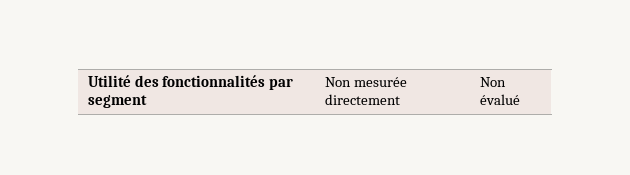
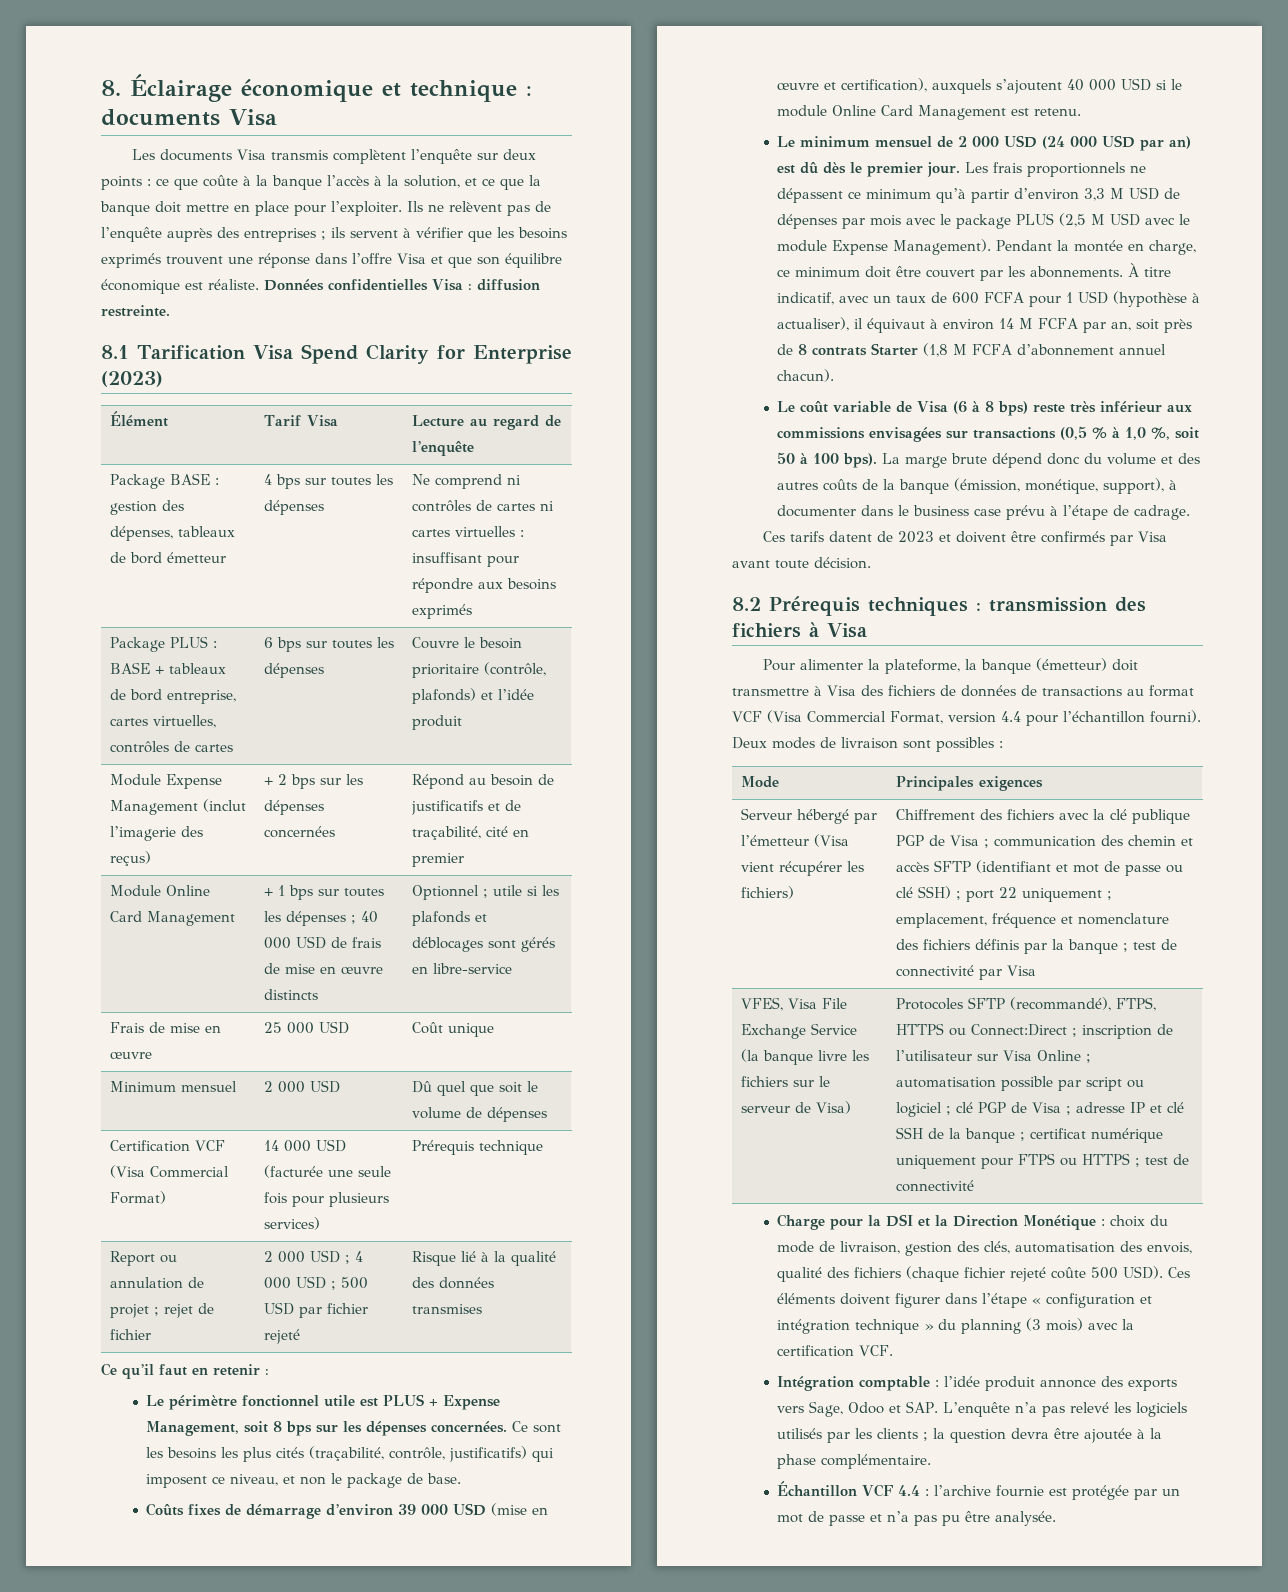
[87,75,294,90] [87,95,147,108] [324,77,407,87] [324,94,400,105] [479,77,506,87] [479,94,520,105] Utilité des fonctionnalités par segment | Non mesurée directement | Non évalué -> [101,74,532,102] [101,109,277,126] [131,149,536,164] [101,175,541,190] [100,201,551,216] [101,227,567,242] [101,253,562,268] [101,279,540,294] [101,305,170,317] [101,344,572,364] [101,371,163,387] [110,411,169,427] [264,415,339,427] [412,415,562,430] [412,441,475,456] [110,473,220,489] [110,500,185,515] [110,526,236,541] [110,552,227,564] [264,474,394,489] [264,500,325,515] [412,474,522,489] [412,500,555,512] [412,526,525,537] [412,552,520,567] [412,578,557,593] [412,604,473,619] [110,636,218,652] [110,662,227,674] [110,689,237,704] [110,715,217,728] [110,741,234,753] [264,637,395,652] [264,663,325,678] [412,637,523,649] [412,662,547,678] [412,688,535,704] [412,715,463,730] [110,774,223,789] [110,799,247,815] [110,826,204,841] [110,851,152,866] [264,774,364,789] [264,800,325,815] [264,826,336,838] [412,774,555,789] [411,800,522,815] [412,826,530,840] [412,853,465,867] [110,885,211,897] [110,911,236,926] [264,885,385,900] [264,911,379,926] [264,936,382,949] [264,963,384,975] [264,989,319,1000] [412,885,560,900] [412,911,488,926] [412,937,556,952] [412,963,513,974] [110,1022,222,1033] [110,1052,153,1060] [264,1021,350,1034] [412,1022,495,1037] [110,1081,238,1092] [264,1080,341,1093] [412,1081,539,1096] [412,1107,548,1122] [110,1140,226,1152] [110,1165,230,1178] [110,1191,167,1204] [264,1139,347,1152] [264,1165,392,1178] [264,1192,390,1207] [264,1217,321,1230] [412,1140,544,1155] [110,1251,178,1266] [110,1277,205,1289] [110,1303,215,1318] [110,1329,152,1340] [264,1250,364,1264] [264,1276,369,1290] [264,1302,369,1318] [264,1329,301,1344] [412,1251,557,1266] [412,1277,495,1289] [412,1304,483,1314] [101,1363,269,1379] [146,1394,501,1410] [146,1421,562,1436] [146,1446,555,1462] [146,1473,462,1488] [146,1503,549,1519] [777,78,1183,94] [777,105,1082,120] [777,135,1192,151] [777,162,1147,177] [777,187,1181,203] [777,213,1191,229] [777,239,1197,255] [777,263,1172,281] [777,291,1201,307] [777,317,1193,333] [777,343,1167,357] [777,369,835,382] [777,401,1193,416] [777,426,1200,442] [777,452,1201,468] [777,478,1178,494] [777,505,1191,520] [762,531,1167,546] [732,557,871,569] [732,596,1146,616] [732,622,867,638] [762,658,1138,674] [732,685,1194,697] [732,710,1201,726] [732,737,1003,752] [741,776,780,788] [896,776,1044,791] [741,808,878,824] [741,834,850,847] [741,861,865,876] [741,886,795,899] [896,809,1191,824] [896,835,1194,848] [896,860,1184,876] [896,886,1113,902] [896,913,1170,928] [896,939,1178,954] [896,965,1037,980] [741,997,848,1011] [741,1023,858,1039] [741,1049,870,1065] [741,1076,831,1087] [741,1101,852,1114] [896,997,1157,1011] [896,1023,1174,1039] [896,1050,1092,1063] [896,1076,1145,1091] [896,1102,1185,1117] [896,1127,1164,1143] [896,1153,1190,1169] [896,1180,975,1192] [777,1214,1169,1230] [777,1241,1193,1256] [777,1266,1191,1282] [777,1293,1153,1308] [777,1318,1135,1334] [777,1345,894,1357] [777,1376,1178,1391] [777,1401,1188,1417] [777,1428,1163,1443] [777,1454,932,1469] [777,1481,1181,1500] [777,1511,1057,1526] 8. Éclairage économique et technique : documents Visa // Les documents Visa transmis complètent l’enquête sur deux points : ce que coûte à la banque l’accès à la solution, et ce que la banque doit mettre en place pour l’exploiter. Ils ne relèvent pas de l’enquête auprès des entreprises ; ils servent à vérifier que les besoins exprimés trouvent une réponse dans l’offre Visa et que son équilibre économique est réaliste. Données confidentielles Visa : diffusion restreinte. // 8.1 Tarification Visa Spend Clarity for Enterprise (2023) // Élément | Tarif Visa | Lecture au regard de l’enquête // Package BASE : gestion des dépenses, tableaux de bord émetteur | 4 bps sur toutes les dépenses | Ne comprend ni contrôles de cartes ni cartes virtuelles : insuffisant pour répondre aux besoins exprimés // Package PLUS : BASE + tableaux de bord entreprise, cartes virtuelles, contrôles de cartes | 6 bps sur toutes les dépenses | Couvre le besoin prioritaire (contrôle, plafonds) et l’idée produit // Module Expense Management (inclut l’imagerie des reçus) | + 2 bps sur les dépenses concernées | Répond au besoin de justificatifs et de traçabilité, cité en premier // Module Online Card Management | + 1 bps sur toutes les dépenses ; 40 000 USD de frais de mise en œuvre distincts | Optionnel ; utile si les plafonds et déblocages sont gérés en libre-service // Frais de mise en œuvre | 25 000 USD | Coût unique // Minimum mensuel | 2 000 USD | Dû quel que soit le volume de dépenses // Certification VCF (Visa Commercial Format) | 14 000 USD (facturée une seule fois pour plusieurs services) | Prérequis technique // Report ou annulation de projet ; rejet de fichier | 2 000 USD ; 4 000 USD ; 500 USD par fichier rejeté | Risque lié à la qualité des données transmises // Ce qu’il faut en retenir : // Le périmètre fonctionnel utile est PLUS + Expense Management, soit 8 bps sur les dépenses concernées. Ce sont les besoins les plus cités (traçabilité, contrôle, justificatifs) qui imposent ce niveau, et non le package de base. // Coûts fixes de démarrage d’environ 39 000 USD (mise en œuvre et certification), auxquels s’ajoutent 40 000 USD si le module Online Card Management est retenu. // Le minimum mensuel de 2 000 USD (24 000 USD par an) est dû dès le premier jour. Les frais proportionnels ne dépassent ce minimum qu’à partir d’environ 3,3 M USD de dépenses par mois avec le package PLUS (2,5 M USD avec le module Expense Management). Pendant la montée en charge, ce minimum doit être couvert par les abonnements. À titre indicatif, avec un taux de 600 FCFA pour 1 USD (hypothèse à actualiser), il équivaut à environ 14 M FCFA par an, soit près de 8 contrats Starter (1,8 M FCFA d’abonnement annuel chacun). // Le coût variable de Visa (6 à 8 bps) reste très inférieur aux commissions envisagées sur transactions (0,5 % à 1,0 %, soit 50 à 100 bps). La marge brute dépend donc du volume et des autres coûts de la banque (émission, monétique, support), à documenter dans le business case prévu à l’étape de cadrage. // Ces tarifs datent de 2023 et doivent être confirmés par Visa avant toute décision. // 8.2 Prérequis techniques : transmission des fichiers à Visa // Pour alimenter la plateforme, la banque (émetteur) doit transmettre à Visa des fichiers de données de transactions au format VCF (Visa Commercial Format, version 4.4 pour l’échantillon fourni). Deux modes de livraison sont possibles : // Mode | Principales exigences // Serveur hébergé par l’émetteur (Visa vient récupérer les fichiers) | Chiffrement des fichiers avec la clé publique PGP de Visa ; communication des chemin et accès SFTP (identifiant et mot de passe ou clé SSH) ; port 22 uniquement ; emplacement, fréquence et nomenclature des fichiers définis par la banque ; test de connectivité par Visa // VFES, Visa File Exchange Service (la banque livre les fichiers sur le serveur de Visa) | Protocoles SFTP (recommandé), FTPS, HTTPS ou Connect:Direct ; inscription de l’utilisateur sur Visa Online ; automatisation possible par script ou logiciel ; clé PGP de Visa ; adresse IP et clé SSH de la banque ; certificat numérique uniquement pour FTPS ou HTTPS ; test de connectivité // Charge pour la DSI et la Direction Monétique : choix du mode de livraison, gestion des clés, automatisation des envois, qualité des fichiers (chaque fichier rejeté coûte 500 USD). Ces éléments doivent figurer dans l’étape « configuration et intégration technique » du planning (3 mois) avec la certification VCF. // Intégration comptable : l’idée produit annonce des exports vers Sage, Odoo et SAP. L’enquête n’a pas relevé les logiciels utilisés par les clients ; la question devra être ajoutée à la phase complémentaire. // Échantillon VCF 4.4 : l’archive fournie est protégée par un mot de passe et n’a pas pu être analysée.

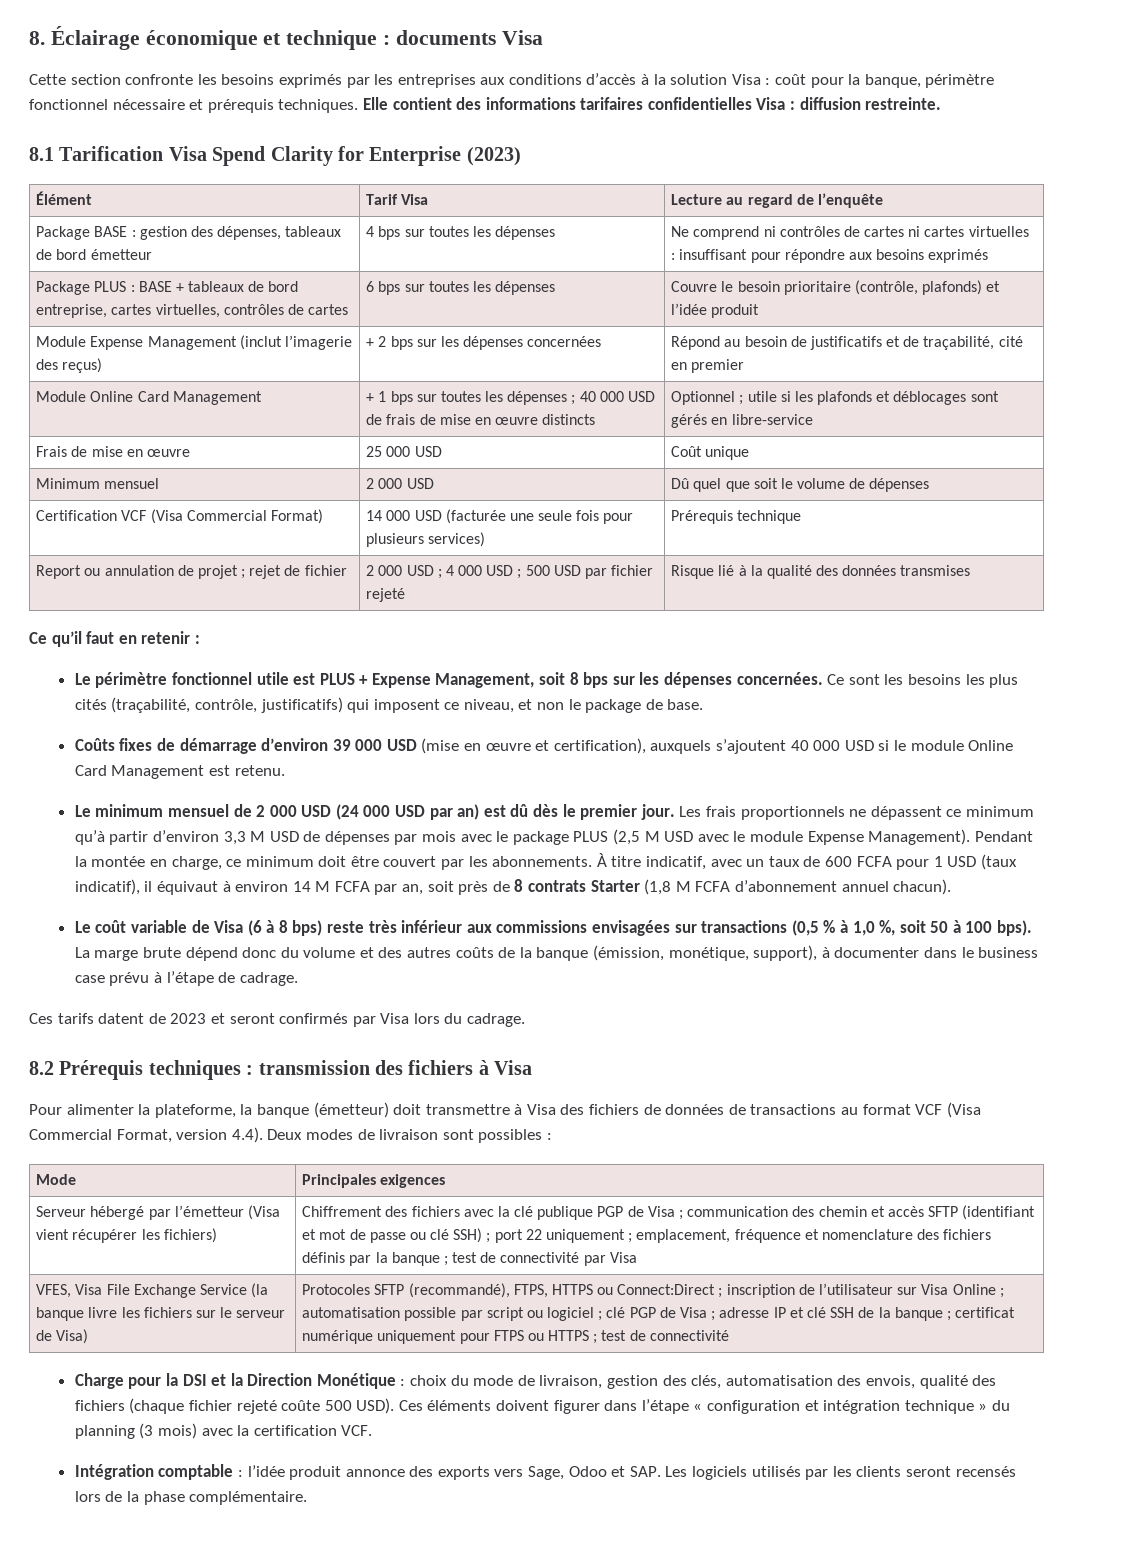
[131,149,536,164] [101,175,541,190] [100,201,551,216] [101,227,567,242] [101,253,562,268] [101,279,324,294] Les documents Visa transmis complètent l’enquête sur deux points : ce que coûte à la banque l’accès à la solution, et ce que la banque doit mettre en place pour l’exploiter. Ils ne relèvent pas de l’enquête auprès des entreprises ; ils servent à vérifier que les besoins exprimés trouvent une réponse dans l’offre Visa et que son équilibre économique est réaliste. Données -> [29,73,995,88] [29,97,644,113] Cette section confronte les besoins exprimés par les entreprises aux conditions d’accès à la solution Visa : coût pour la banque, périmètre fonctionnel nécessaire et prérequis techniques. Elle contient des informations tarifaires
[1113,291,1201,307] [777,317,850,331] (hypothèse à actualiser), -> [980,854,1017,870] [74,879,140,895] (taux indicatif),
[955,531,1036,543] doivent être -> [229,1013,275,1024] seront
[732,557,871,569] avant toute décision. -> [413,1013,526,1027] lors du cadrage.
[1001,710,1201,726] 4.4 pour l’échantillon fourni). -> [231,1127,263,1143] 4.4).
[943,1402,1132,1417] L’enquête n’a pas relevé les -> [665,1466,688,1477] Les
[923,1428,1163,1443] [777,1454,932,1469] [777,1481,1181,1500] [777,1511,1057,1526] ; la question devra être ajoutée à la phase complémentaire. // Échantillon VCF 4.4 : l’archive fournie est protégée par un mot de passe et n’a pas pu être analysée. -> [905,1466,1016,1477] [74,1491,308,1505] seront recensés lors de la phase complémentaire.

